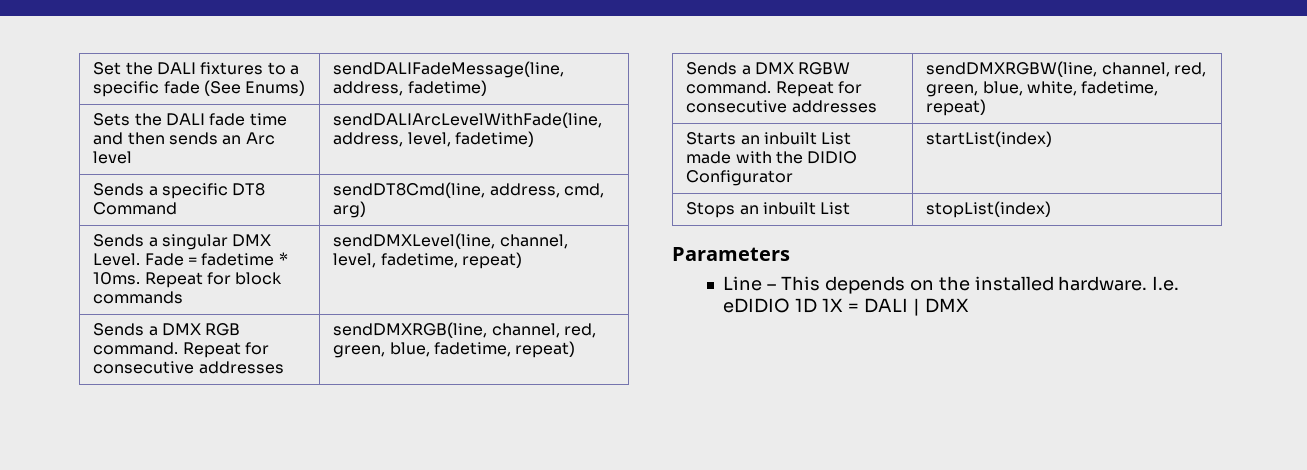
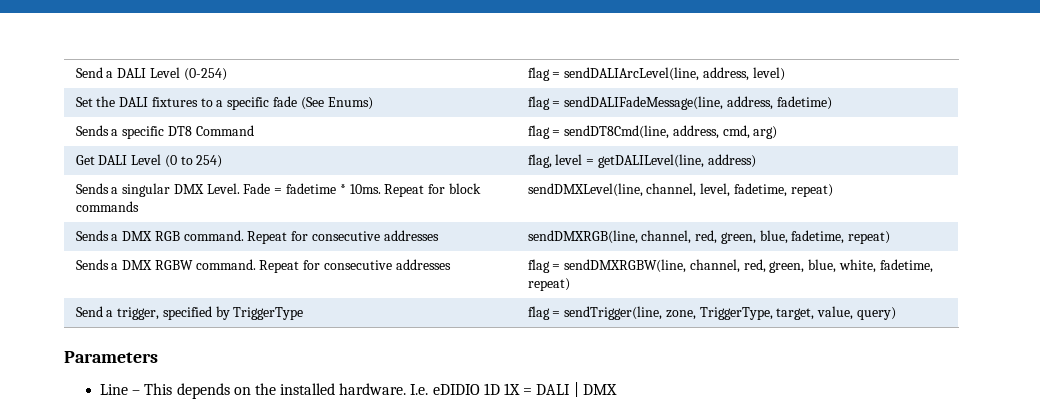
(93, 68) none -> [75,67,227,81] [527,67,785,81] Send a DALI Level (0-254) | flag = sendDALIArcLevel(line, address, level) //
(306, 88) none -> [527,96,561,110] flag =
[93,113,287,126] [93,132,275,145] [93,151,133,164] [333,112,603,128] [333,131,534,147] // Sets the DALI fade time and then sends an Arc level | sendDALIArcLevelWithFade(line, address, level, fadetime) -> (832, 103) none
(178, 208) none -> [527,125,561,139] flag =
(367, 209) none -> [75,154,223,168] [527,154,756,168] // Get DALI Level (0 to 254) | flag, level = getDALILevel(line, address)
(877, 106) none -> [527,259,561,273] flag =
[686,132,852,145] [686,151,858,164] [686,170,794,186] [926,131,1053,147] [686,202,851,218] [926,201,1052,218] Starts an inbuilt List made with the DIDIO Configurator | startList(index) // Stops an inbuilt List | stopList(index) -> [75,306,304,320] [527,306,896,320] Send a trigger, specified by TriggerType | flag = sendTrigger(line, zone, TriggerType, target, value, query)

